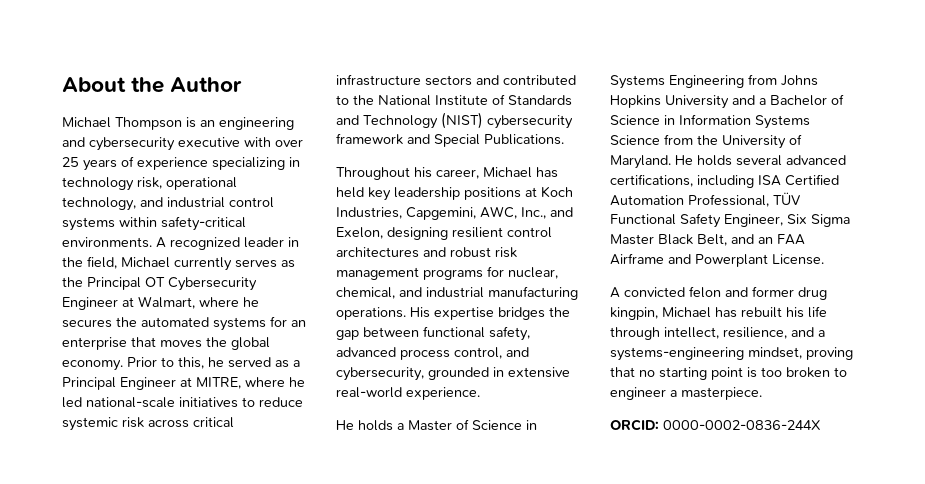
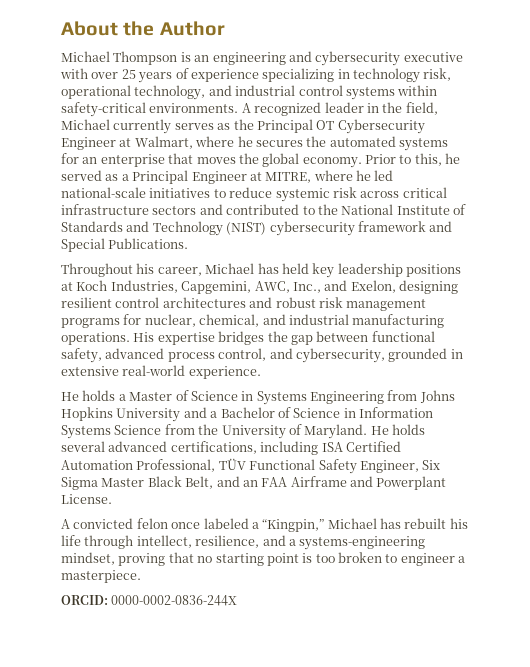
[725,286,827,300] [610,307,658,320] and former drug kingpin, -> [171,518,325,532] once labeled a “Kingpin,”

